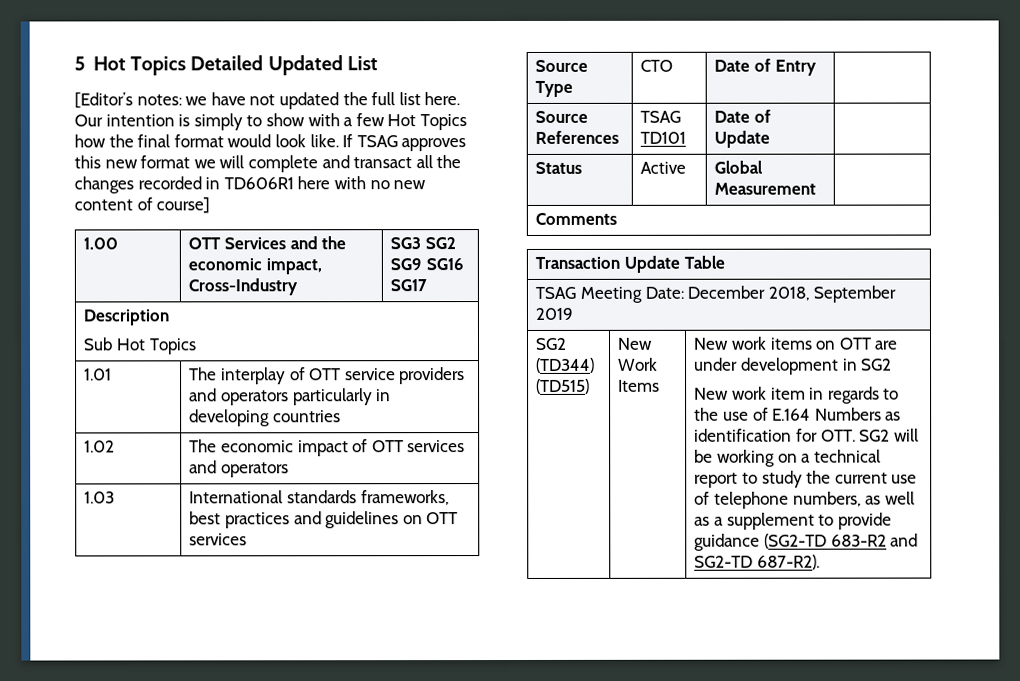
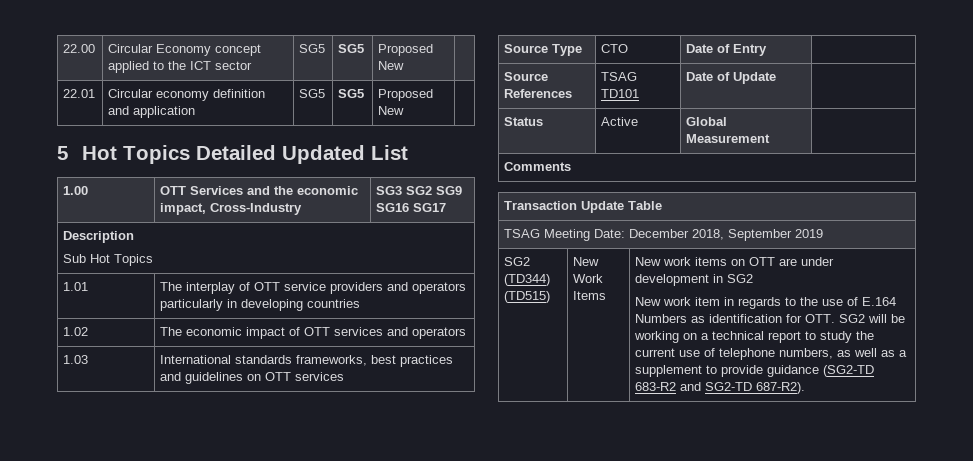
(74, 63) none -> [63,44,96,53] [108,44,262,56] [108,61,253,73] [299,44,326,53] [338,44,365,53] [378,44,434,56] [378,61,405,70] [63,89,96,98] [108,89,266,101] [108,106,196,118] [299,89,326,98] [338,89,365,98] [378,89,434,101] [378,106,405,115] 22.00 | Circular Economy concept applied to the ICT sector | SG5 | SG5 | Proposed New | // 22.01 | Circular economy definition and application | SG5 | SG5 | Proposed New | //
[74,92,461,110] [74,113,467,131] [74,134,467,152] [74,155,462,173] [74,176,427,194] [74,197,211,214] // [Editor’s notes: we have not updated the full list here. Our intention is simply to show with a few Hot Topics how the final format would look like. If TSAG approves this new format we will complete and transact all the changes recorded in TD606R1 here with no new content of course] -> (409, 152) none

